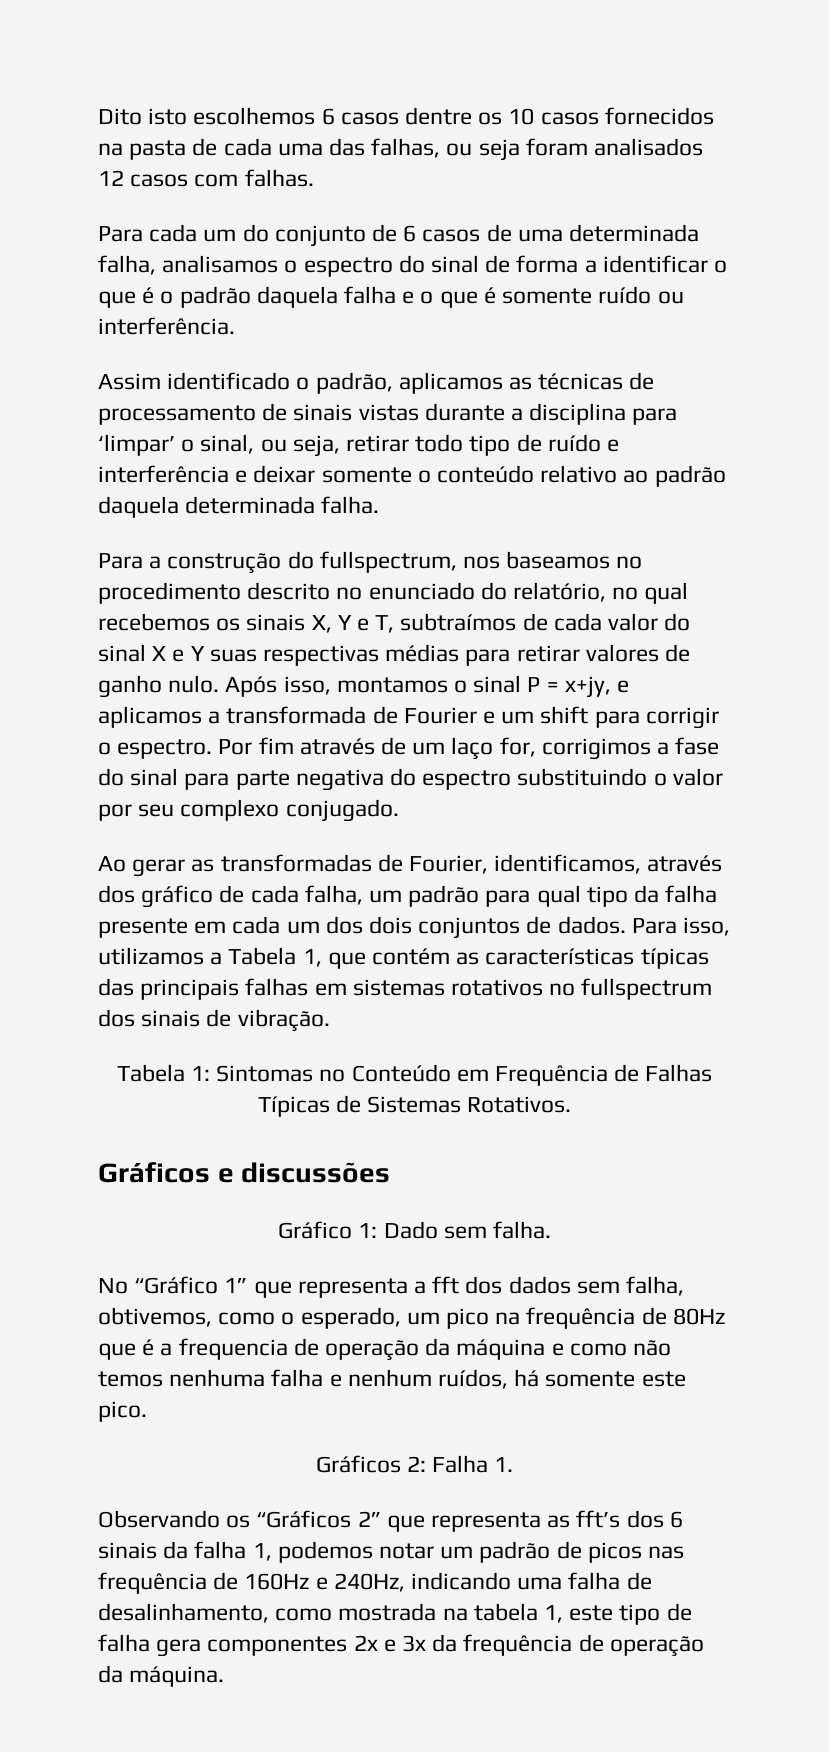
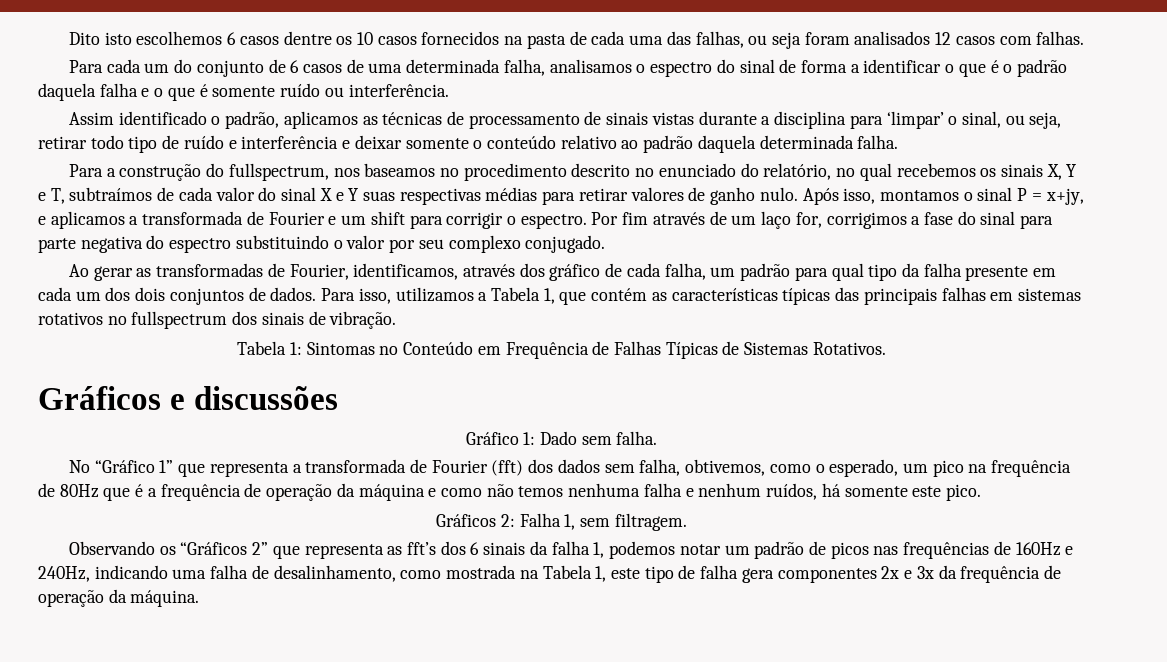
[432,1276,460,1294] fft -> [305,459,524,476] transformada de Fourier (fft)
[178,1338,288,1360] frequencia -> [160,484,241,501] frequência
[494,1457,514,1472] 1. -> [564,513,687,531] 1, sem filtragem.
[98,1572,207,1594] frequência -> [903,542,990,559] frequências
[473,1603,538,1621] tabela -> [542,565,592,579] Tabela

